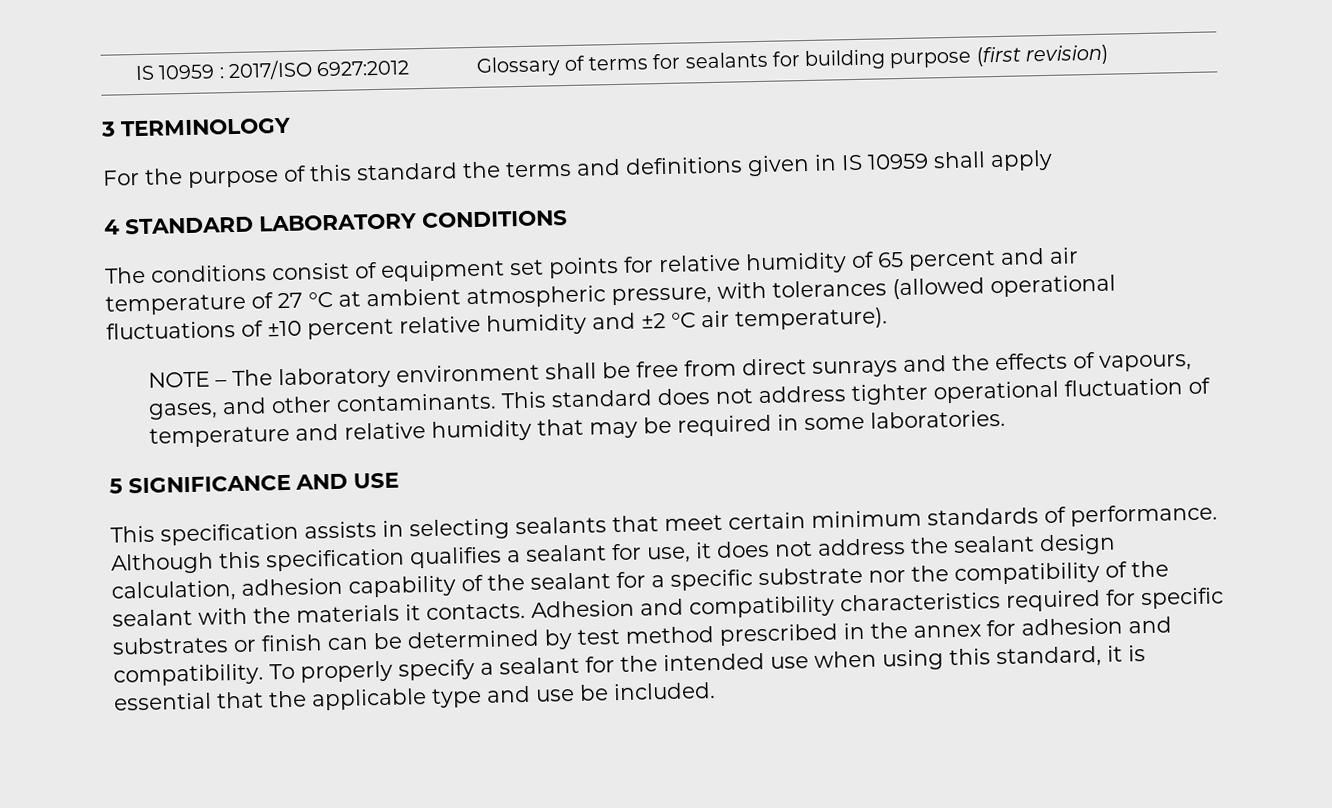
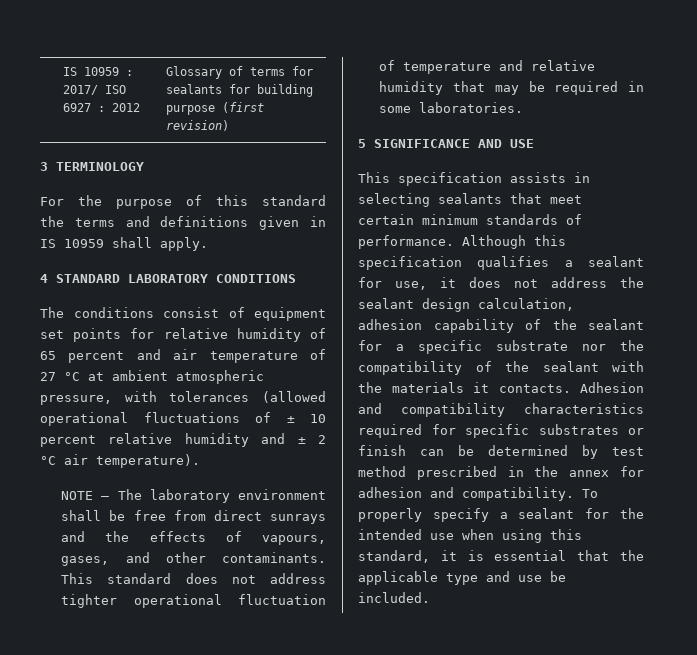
[227,59,411,81] 2017/ISO 6927:2012 -> [62,85,126,95] [62,103,140,112] 2017/ ISO 6927 : 2012
[990,149,1053,172] apply -> [160,237,208,251] apply.
[267,320,302,337] ±10 -> [286,414,326,423] ± 10
[641,312,666,329] ±2 -> [297,435,326,444] ± 2
[214,379,227,387] – -> [101,496,110,500] —

